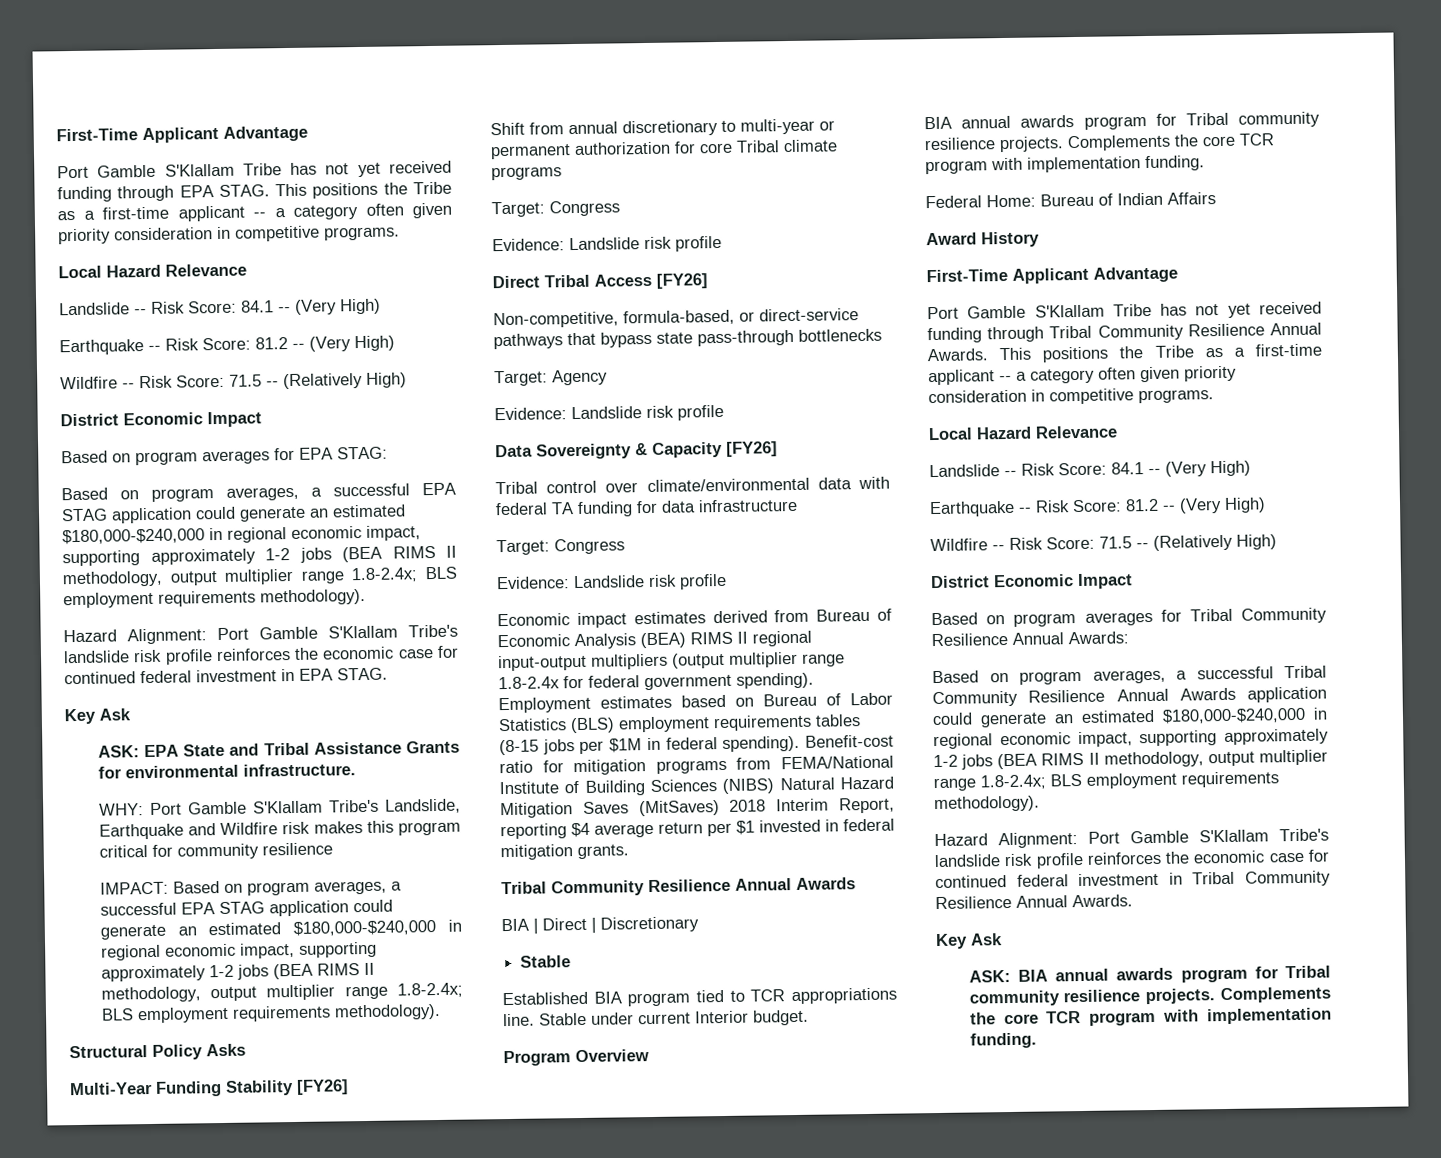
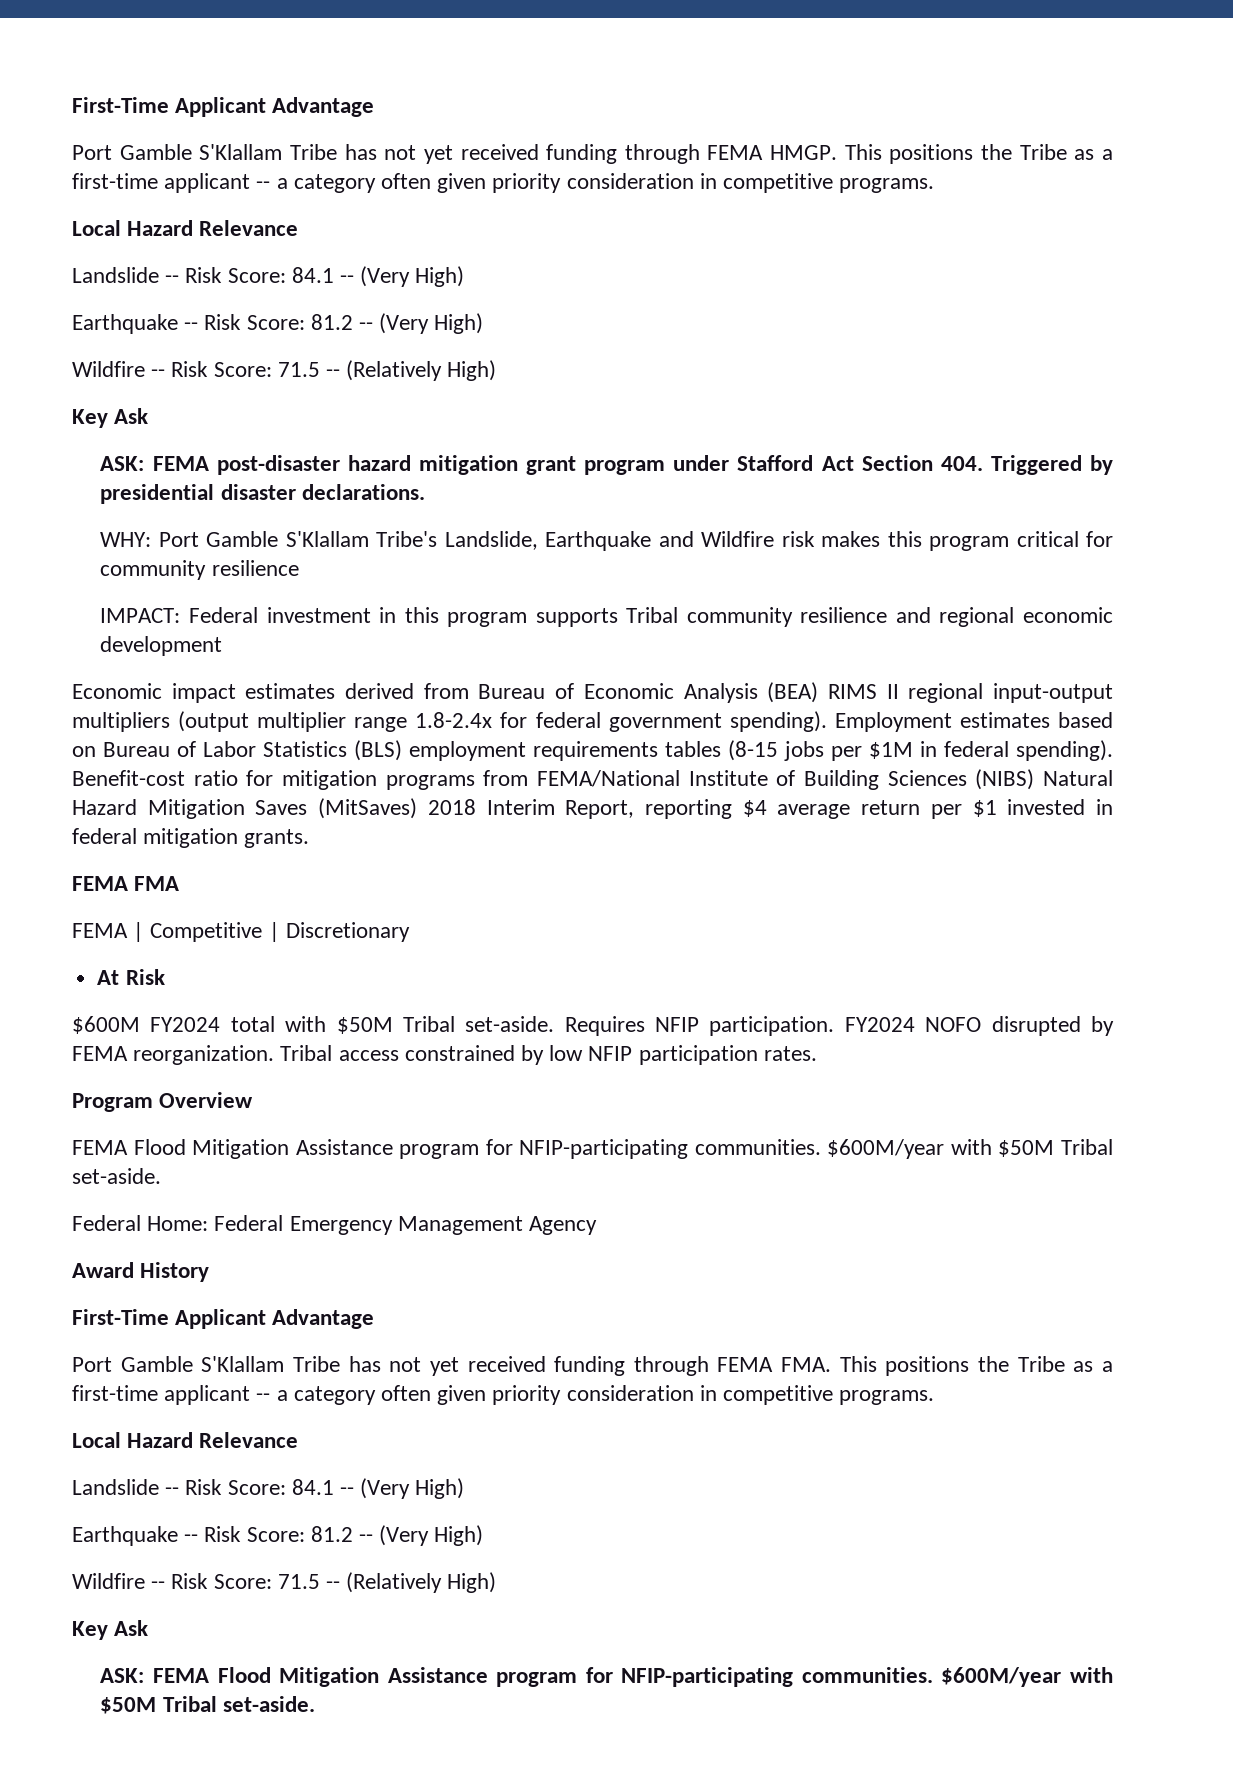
[179,184,270,198] EPA STAG. -> [707,145,838,160] FEMA HMGP.
[60,411,262,428] [61,446,388,466] [61,482,456,502] [61,504,406,524] [62,525,421,545] [62,545,457,567] [62,566,457,588] [63,588,366,609] [63,624,458,645] [63,645,459,665] [64,667,388,685] [64,708,131,725] [97,740,460,758] [97,763,356,779] District Economic Impact // Based on program averages for EPA STAG: // Based on program averages, a successful EPA STAG application could generate an estimated $180,000-$240,000 in regional economic impact, supporting approximately 1-2 jobs (BEA RIMS II methodology, output multiplier range 1.8-2.4x; BLS employment requirements methodology). // Hazard Alignment: Port Gamble S'Klallam Tribe's landslide risk profile reinforces the economic case for continued federal investment in EPA STAG. // Key Ask // ASK: EPA State and Tribal Assistance Grants for environmental infrastructure. -> [72,408,149,428] [100,455,1113,475] [100,484,425,504] Key Ask // ASK: FEMA post-disaster hazard mitigation grant program under Stafford Act Section 404. Triggered by presidential disaster declarations.
[172,880,402,896] [99,899,393,917] [99,919,463,940] [100,941,377,961] [100,962,375,982] [100,982,463,1003] [100,1003,441,1024] [69,1043,246,1060] [69,1079,349,1097] [490,118,835,137] [490,139,838,160] [491,166,562,181] [491,200,620,218] [492,235,722,252] [492,273,708,289] [493,308,859,329] [493,328,882,350] [494,369,608,387] [494,404,724,421] [495,441,778,460] [495,476,890,495] [495,498,798,517] [496,538,625,556] [496,573,727,590] Based on program averages, a successful EPA STAG application could generate an estimated $180,000-$240,000 in regional economic impact, supporting approximately 1-2 jobs (BEA RIMS II methodology, output multiplier range 1.8-2.4x; BLS employment requirements methodology). // Structural Policy Asks // Multi-Year Funding Stability [FY26] // Shift from annual discretionary to multi-year or permanent authorization for core Tribal climate programs // Target: Congress // Evidence: Landslide risk profile // Direct Tribal Access [FY26] // Non-competitive, formula-based, or direct-service pathways that bypass state pass-through bottlenecks // Target: Agency // Evidence: Landslide risk profile // Data Sovereignty & Capacity [FY26] // Tribal control over climate/environmental data with federal TA funding for data infrastructure // Target: Congress // Evidence: Landslide risk profile -> [188,607,1113,627] [100,636,223,656] Federal investment in this program supports Tribal community resilience and regional economic development
[501,877,856,897] [501,916,699,934] [520,955,572,968] [502,987,897,1007] [503,1009,809,1027] [503,1049,649,1067] [924,111,1320,130] [924,133,1274,153] [925,155,1205,175] [925,192,1216,209] Tribal Community Resilience Annual Awards // BIA | Direct | Discretionary // Stable // Established BIA program tied to TCR appropriations line. Stable under current Interior budget. // Program Overview // BIA annual awards program for Tribal community resilience projects. Complements the core TCR program with implementation funding. // Federal Home: Bureau of Indian Affairs -> [72,876,180,891] [72,922,410,942] [97,969,165,985] [72,1016,1114,1036] [72,1045,817,1065] [72,1092,254,1112] [72,1139,1113,1159] [72,1168,161,1184] [72,1215,598,1235] FEMA FMA // FEMA | Competitive | Discretionary // At Risk // $600M FY2024 total with $50M Tribal set-aside. Requires NFIP participation. FY2024 NOFO disrupted by FEMA reorganization. Tribal access constrained by low NFIP participation rates. // Program Overview // FEMA Flood Mitigation Assistance program for NFIP-participating communities. $600M/year with $50M Tribal set-aside. // Federal Home: Federal Emergency Management Agency
[1049,322,1322,341] [927,348,988,362] Tribal Community Resilience Annual Awards. -> [717,1357,832,1372] FEMA FMA.
[930,573,1133,590] [931,607,1327,627] [931,631,1129,647] [932,665,1327,685] [932,686,1327,708] [932,707,1328,728] [933,728,1329,750] [933,749,1328,770] [933,771,1279,792] [934,795,1040,813] [934,828,1329,849] [934,849,1330,869] [935,870,1331,889] [935,894,1133,910] [935,933,1003,950] [968,965,1331,983] [968,986,1331,1007] [969,1007,1332,1026] [969,1032,1037,1049] District Economic Impact // Based on program averages for Tribal Community Resilience Annual Awards: // Based on program averages, a successful Tribal Community Resilience Annual Awards application could generate an estimated $180,000-$240,000 in regional economic impact, supporting approximately 1-2 jobs (BEA RIMS II methodology, output multiplier range 1.8-2.4x; BLS employment requirements methodology). // Hazard Alignment: Port Gamble S'Klallam Tribe's landslide risk profile reinforces the economic case for continued federal investment in Tribal Community Resilience Annual Awards. // Key Ask // ASK: BIA annual awards program for Tribal community resilience projects. Complements the core TCR program with implementation funding. -> [72,1620,149,1640] [100,1667,1113,1687] [100,1696,315,1714] Key Ask // ASK: FEMA Flood Mitigation Assistance program for NFIP-participating communities. $600M/year with $50M Tribal set-aside.

